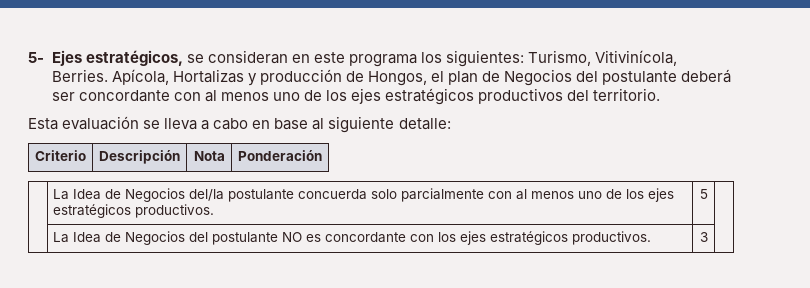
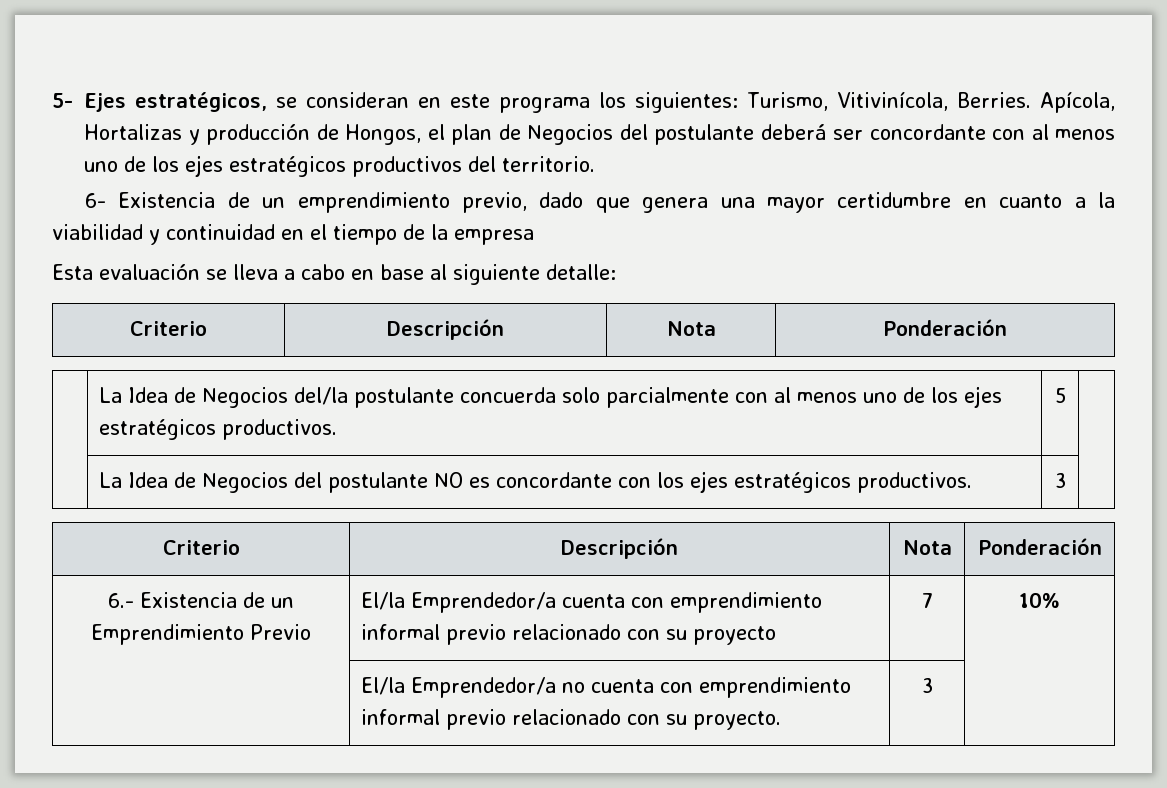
(661, 94) none -> [84,192,1116,213] [52,224,534,245] // 6- Existencia de un emprendimiento previo, dado que genera una mayor certidumbre en cuanto a la viabilidad y continuidad en el tiempo de la empresa
(708, 237) none -> [162,540,240,555] [561,538,678,559] [902,540,952,555] [977,538,1102,555] [107,592,294,608] [90,624,311,645] [361,592,823,613] [361,624,777,645] [921,593,933,608] [1019,592,1060,608] [361,677,852,698] [361,709,782,730] [921,678,933,693] // Criterio | Descripción | Nota | Ponderación // 6.- Existencia de un Emprendimiento Previo | El/la Emprendedor/a cuenta con emprendimiento informal previo relacionado con su proyecto | 7 | 10% // | El/la Emprendedor/a no cuenta con emprendimiento informal previo relacionado con su proyecto. | 3 |

